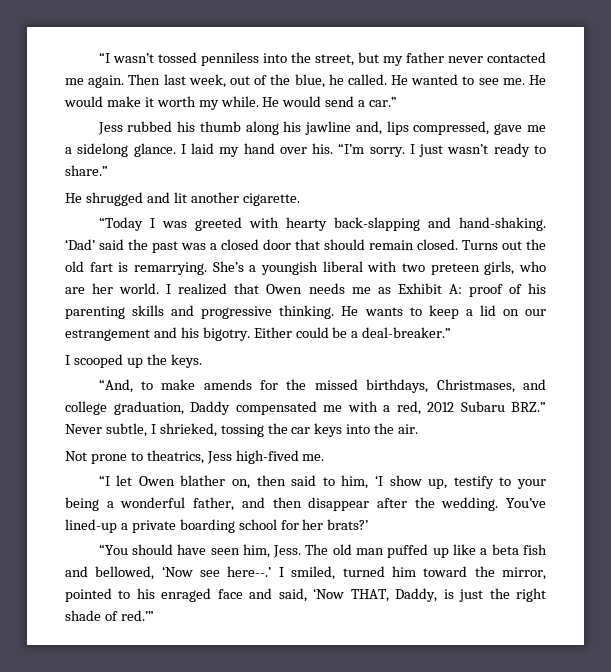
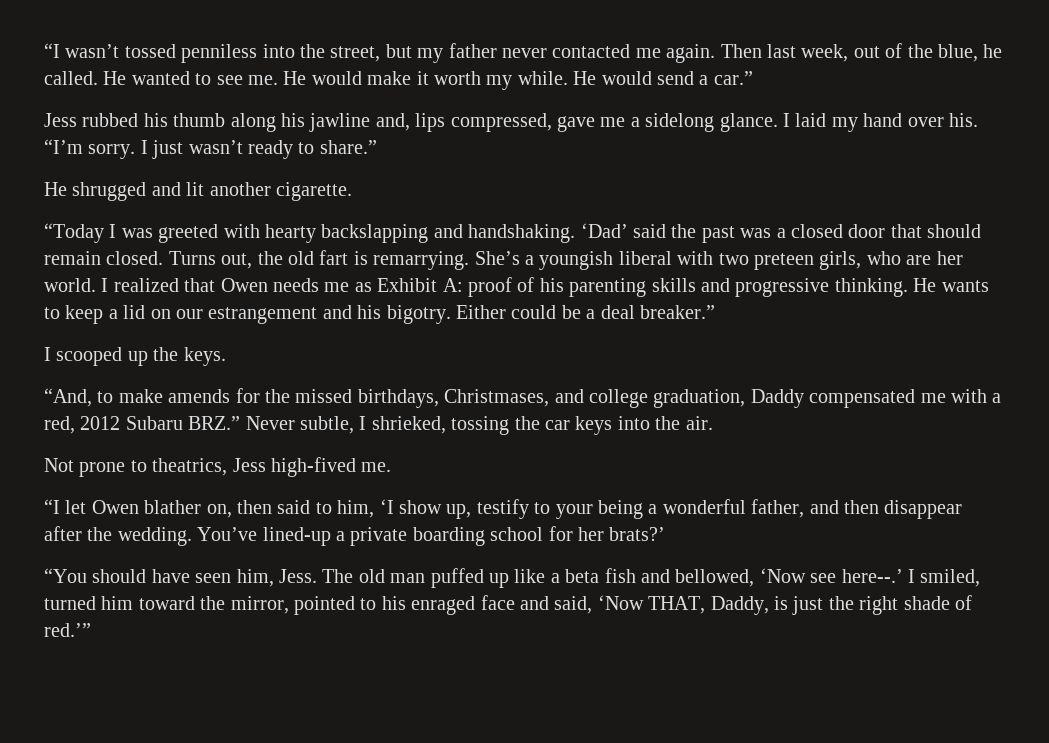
[333,217,546,231] back-slapping and hand-shaking. -> [321,224,576,243] backslapping and handshaking.
[502,241,522,250] out -> [221,253,253,269] out,
[362,327,452,338] deal-breaker.” -> [600,305,715,319] deal breaker.”

